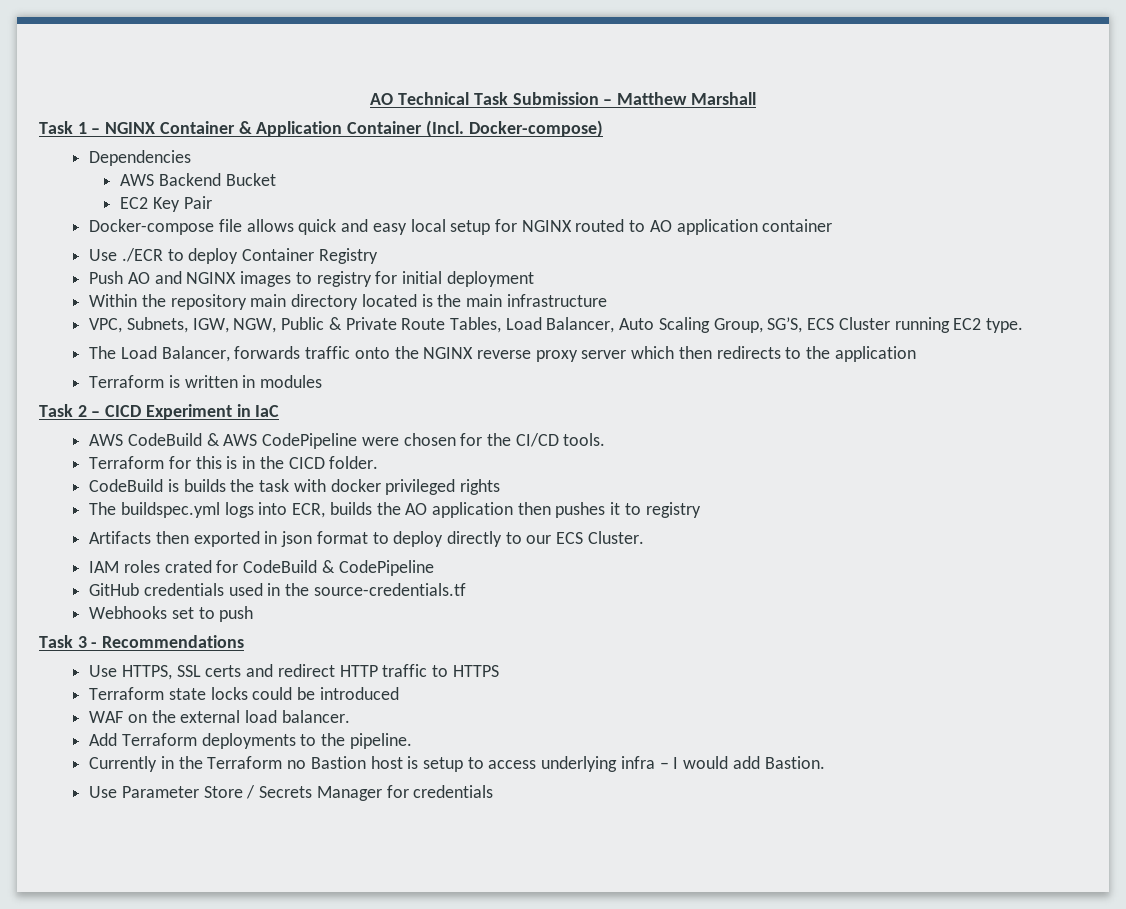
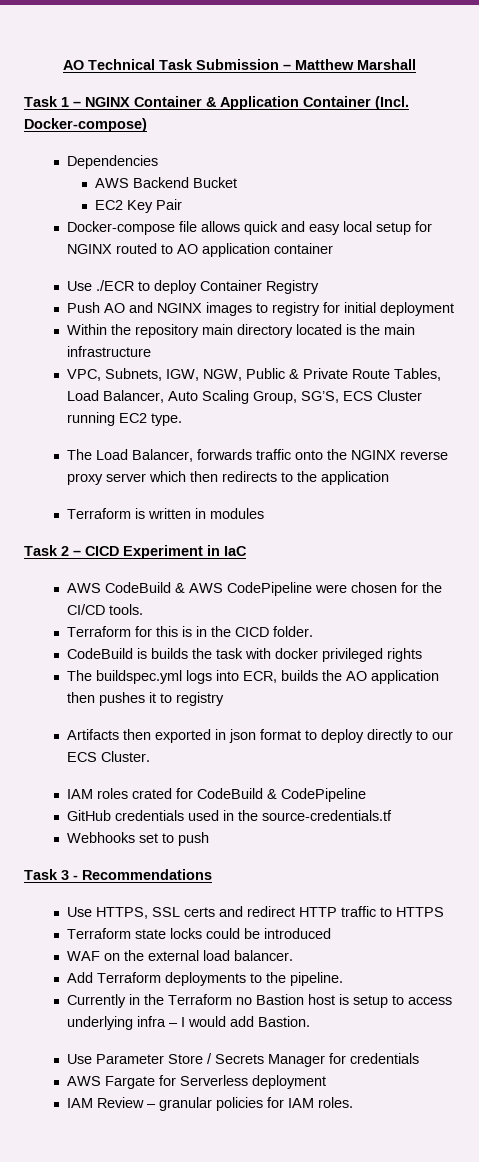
(494, 791) none -> [67,1075,327,1089] [67,1097,354,1111] // AWS Fargate for Serverless deployment // IAM Review – granular policies for IAM roles.

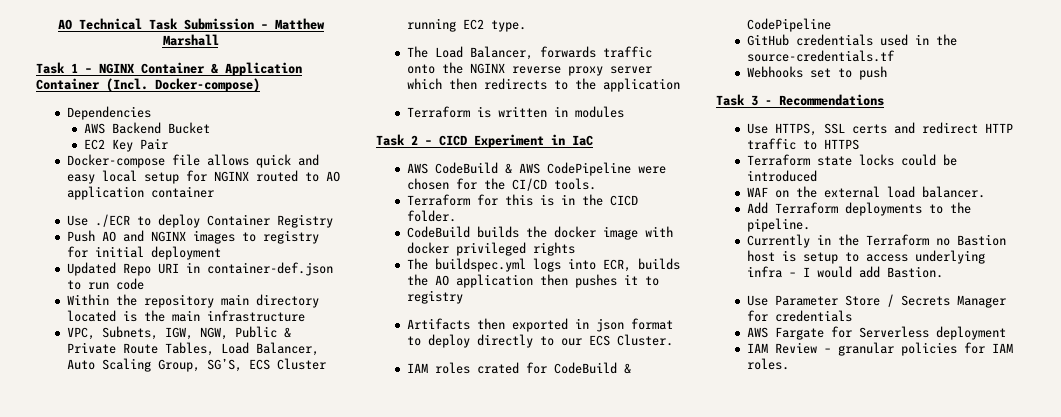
(455, 309) none -> [67,262,334,276] [67,278,145,290] // Updated Repo URI in container-def.json to run code
[137,648,244,659] is builds the task -> [477,226,639,240] builds the docker image

